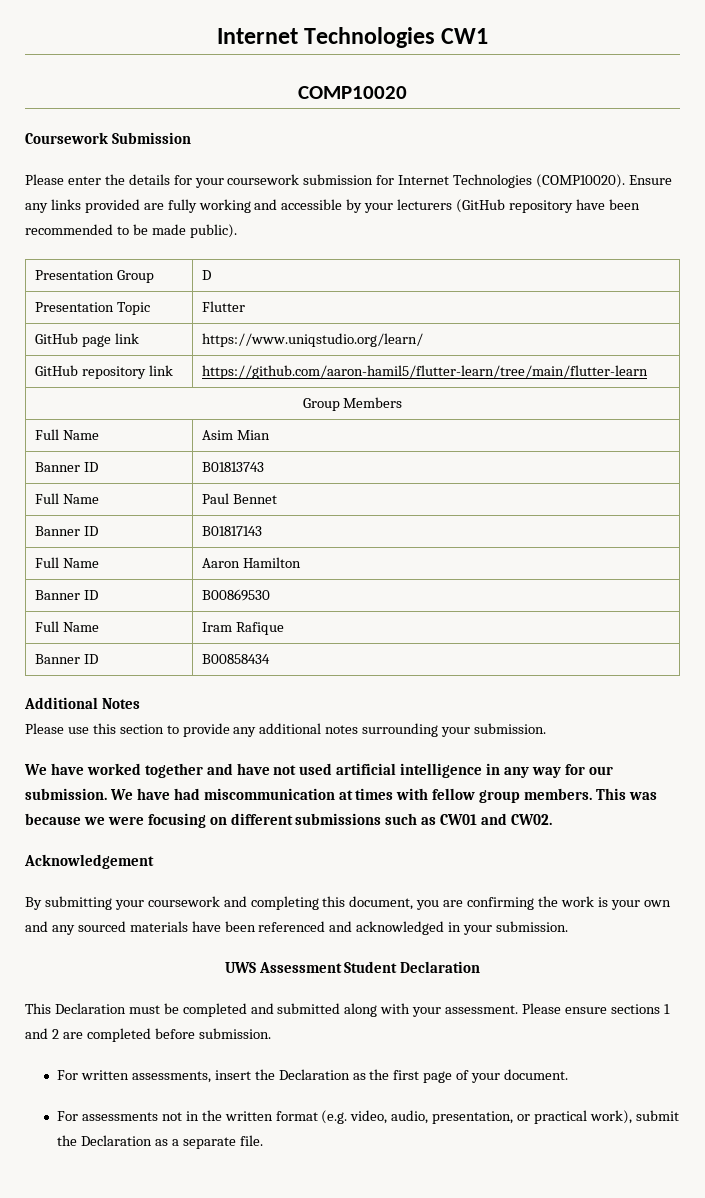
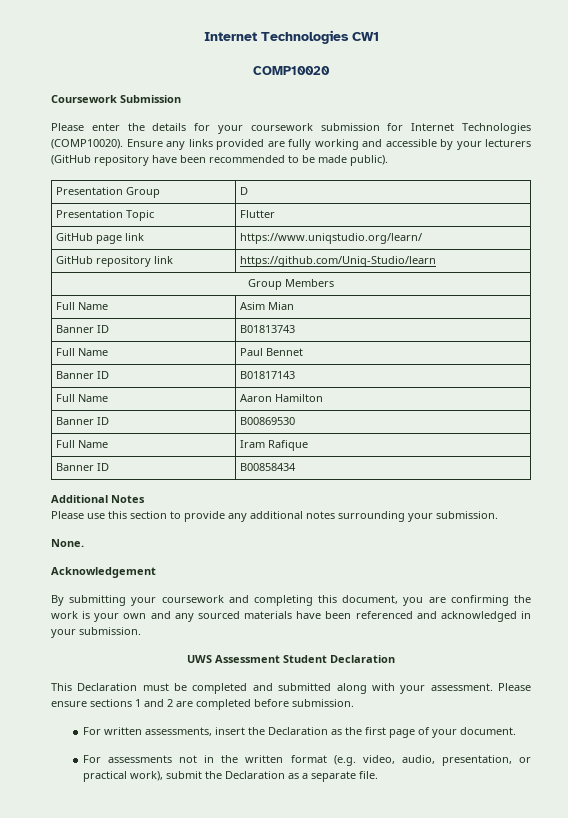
[201,365,648,379] https://github.com/aaron-hamil5/flutter-learn/tree/main/flutter-learn -> [240,256,437,267] https://github.com/Uniq-Studio/learn
[24,763,613,778] [25,788,657,803] [25,813,553,828] We have worked together and have not used artificial intelligence in any way for our submission. We have had miscommunication at times with fellow group members. This was because we were focusing on different submissions such as CW01 and CW02. -> [51,539,84,547] None.

